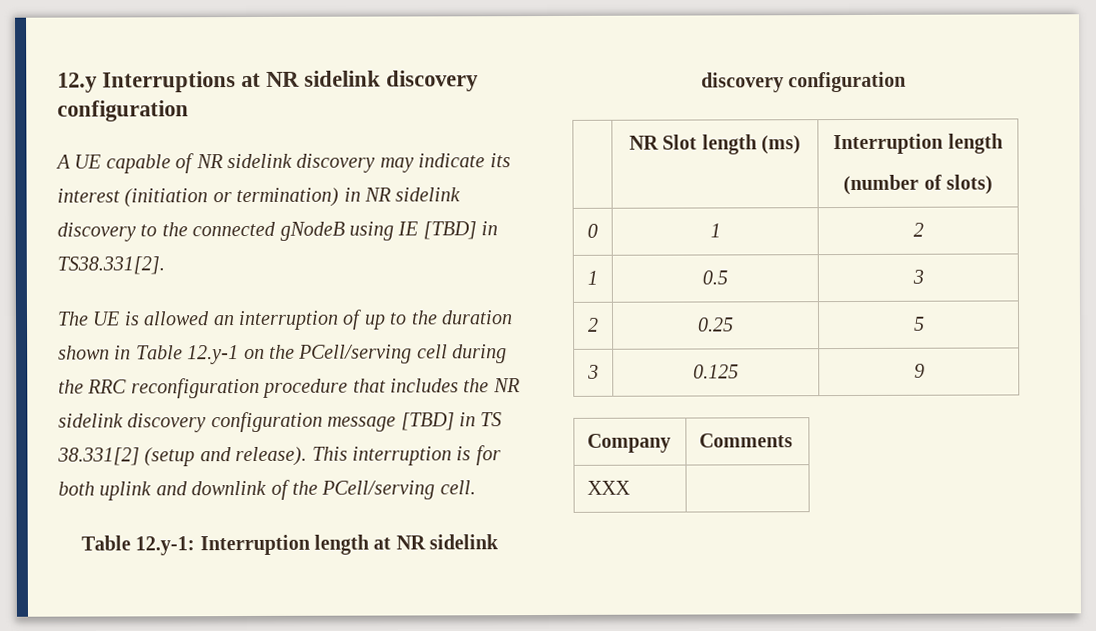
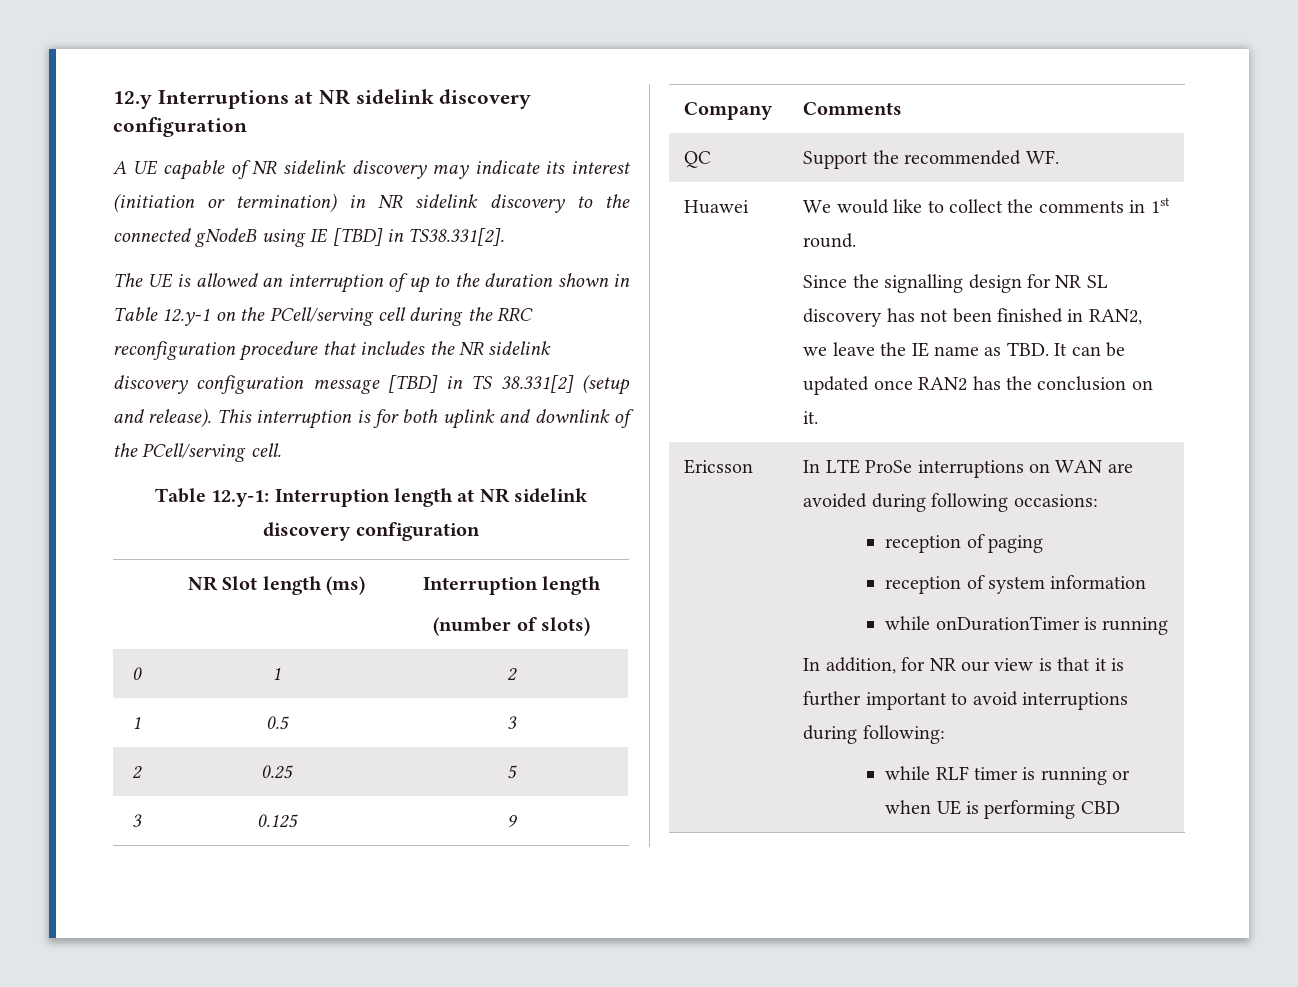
[587,480,632,495] XXX | -> [684,151,712,168] [803,150,1059,169] [684,200,750,214] [803,197,1170,214] [803,233,857,248] [803,274,1108,293] [803,308,1142,327] [803,342,1126,357] [803,376,1153,395] [803,411,819,424] [684,459,754,474] [803,459,1133,478] [803,493,1098,512] [885,534,1043,553] [885,575,1147,594] [885,616,1169,635] [803,657,1125,674] [803,691,1129,710] [803,725,945,744] [885,766,1131,785] [885,800,1120,819] QC | Support the recommended WF. // Huawei | We would like to collect the comments in 1st round. // Since the signalling design for NR SL discovery has not been finished in RAN2, we leave the IE name as TBD. It can be updated once RAN2 has the conclusion on it. // Ericsson | In LTE ProSe interruptions on WAN are avoided during following occasions: // reception of paging // reception of system information // while onDurationTimer is running // In addition, for NR our view is that it is further important to avoid interruptions during following: // while RLF timer is running or when UE is performing CBD

